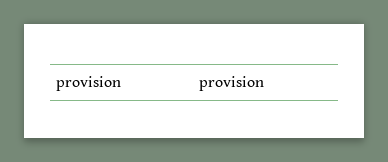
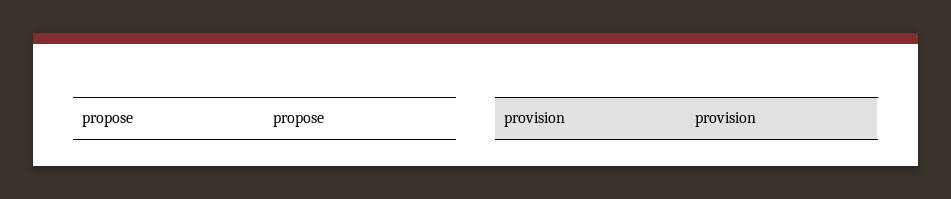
(56, 83) none -> [81,114,133,127] [272,114,324,127] propose | propose //

